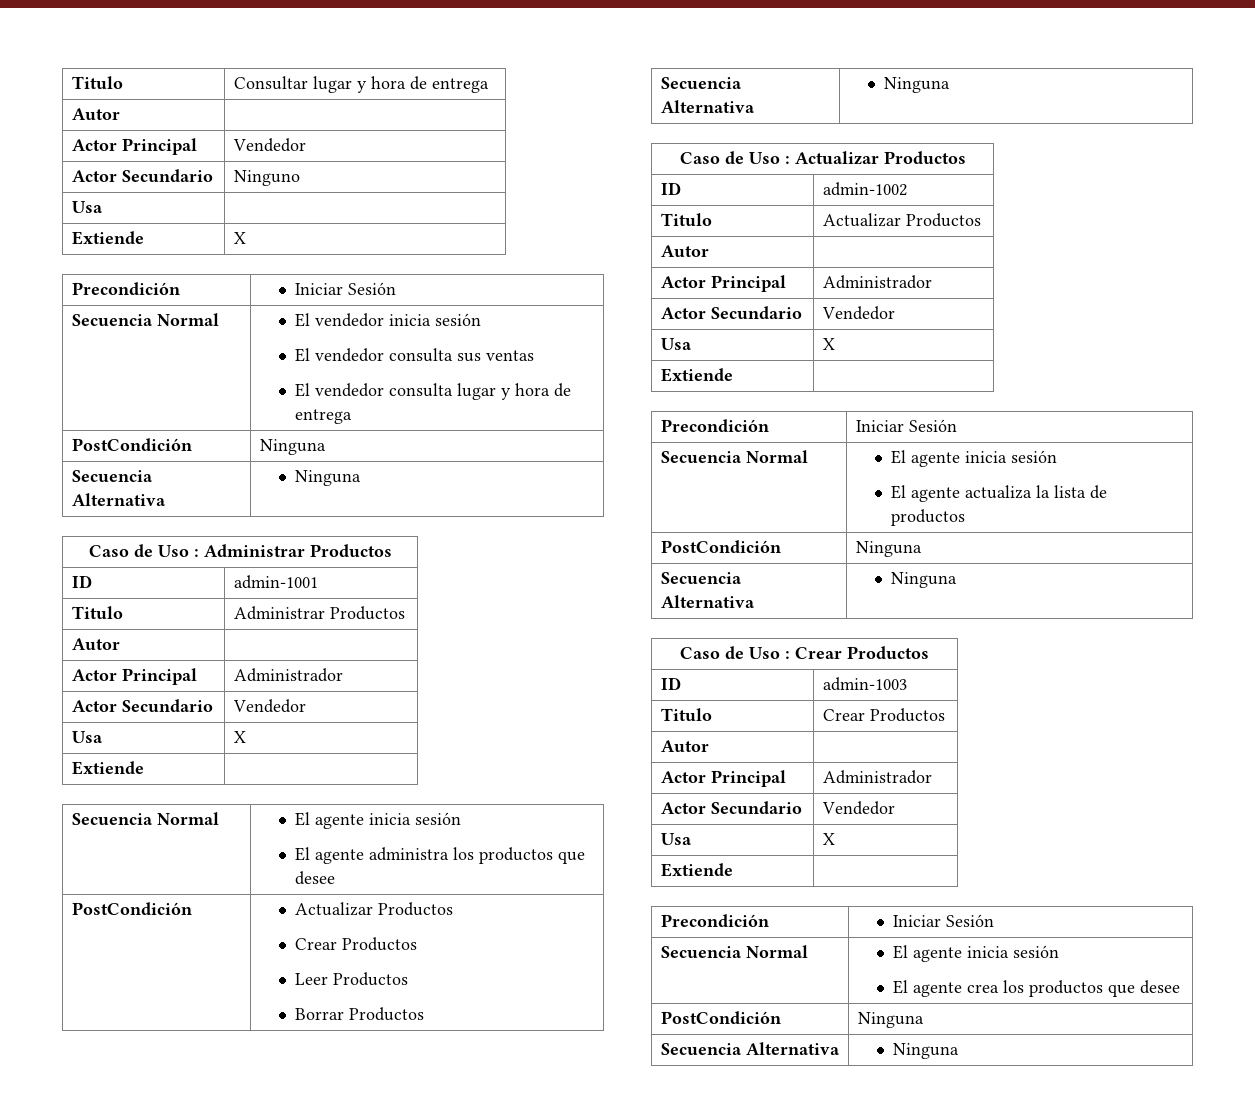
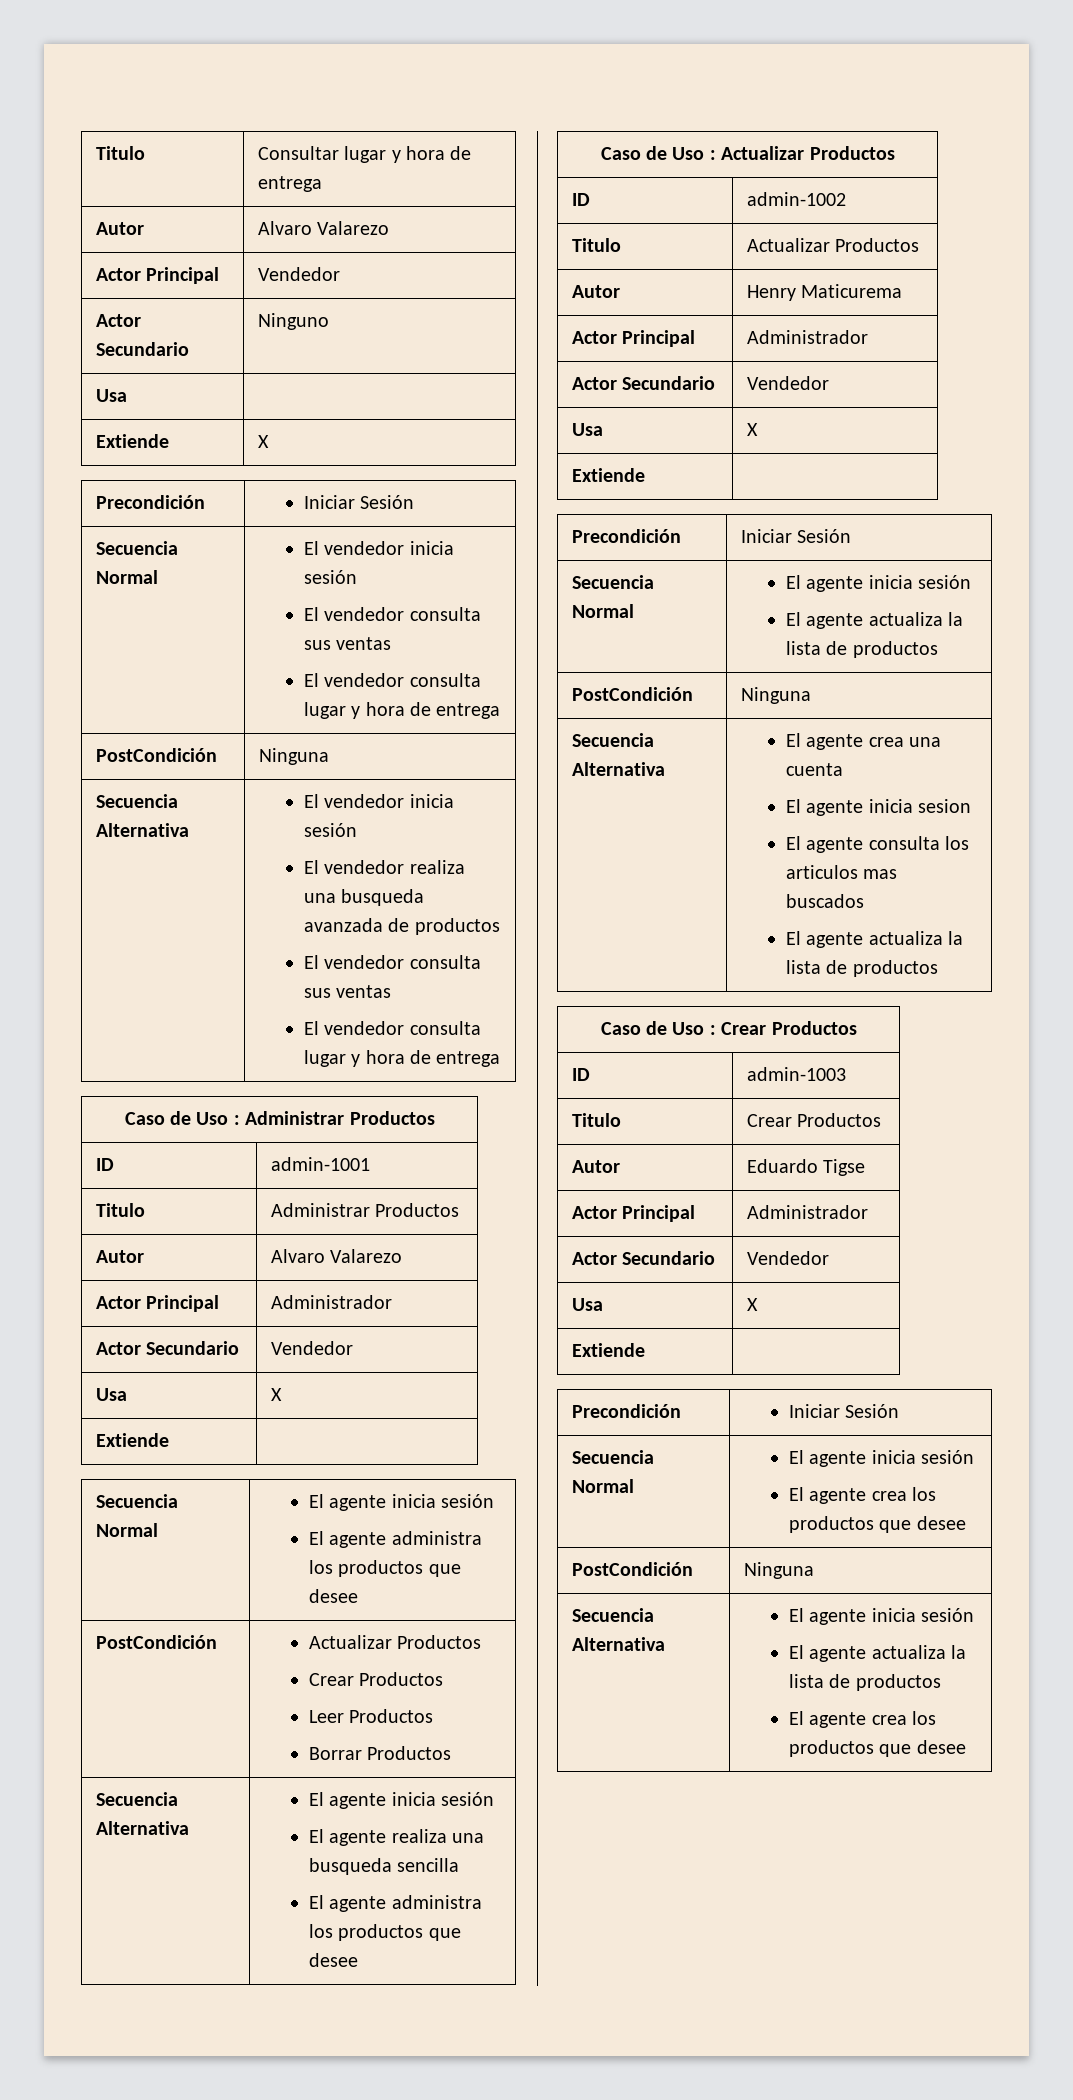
(120, 114) none -> [257,221,390,235] Alvaro Valarezo
[294,470,361,486] Ninguna -> [303,794,454,808] [303,823,357,837] [303,860,465,874] [303,889,425,906] [303,918,500,935] [303,955,481,969] [303,985,392,998] [303,1021,481,1035] [303,1050,501,1067] El vendedor inicia sesión // El vendedor realiza una busqueda avanzada de productos // El vendedor consulta sus ventas // El vendedor consulta lugar y hora de entrega
(120, 644) none -> [270,1249,403,1263] Alvaro Valarezo
[883,77,950,93] Ninguna -> [308,1792,494,1809] [308,1829,484,1846] [308,1858,460,1875] [308,1895,482,1912] [308,1924,461,1941] [308,1953,358,1967] El agente inicia sesión // El agente realiza una busqueda sencilla // El agente administra los productos que desee
(709, 251) none -> [746,284,903,301] Henry Maticurema
[890,572,957,588] Ninguna -> [785,733,941,750] [785,763,843,776] [785,799,971,816] [785,836,969,853] [785,865,898,879] [785,894,864,908] [785,931,963,948] [785,960,938,977] El agente crea una cuenta // El agente inicia sesion // El agente consulta los articulos mas buscados // El agente actualiza la lista de productos
(709, 746) none -> [746,1159,866,1176] Eduardo Tigse
[892,1043,959,1059] Ninguna -> [788,1608,974,1625] [788,1645,966,1662] [788,1674,941,1691] [788,1711,936,1728] [788,1740,966,1757] El agente inicia sesión // El agente actualiza la lista de productos // El agente crea los productos que desee

